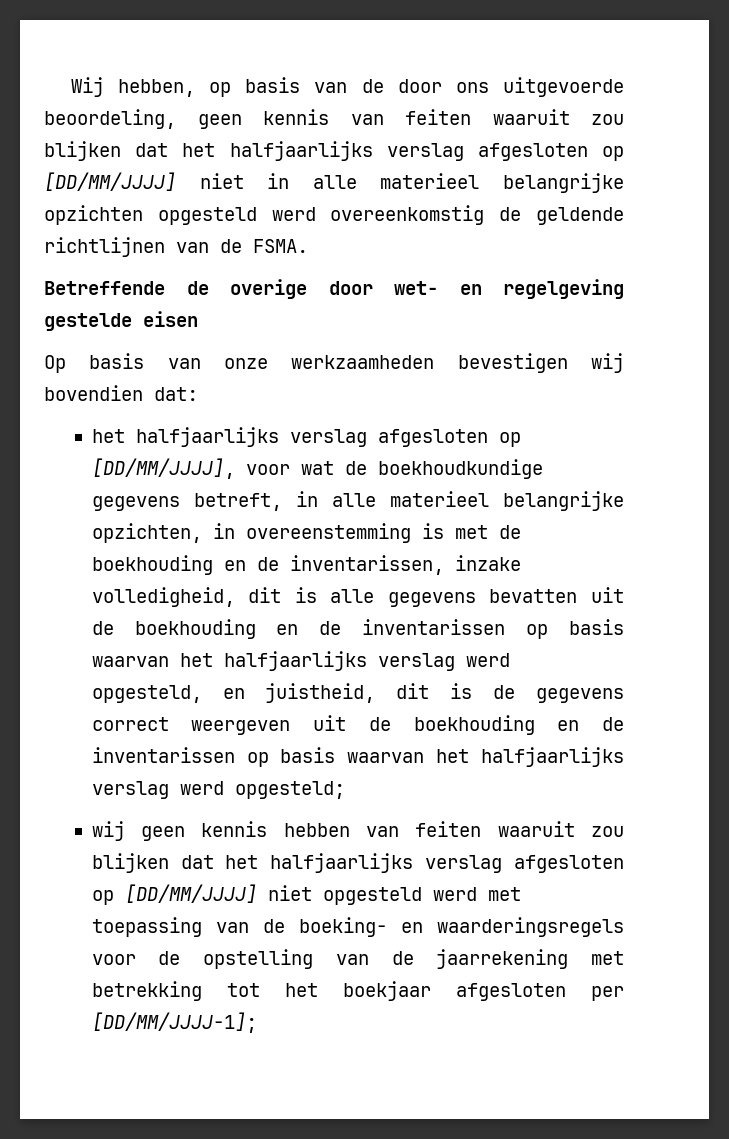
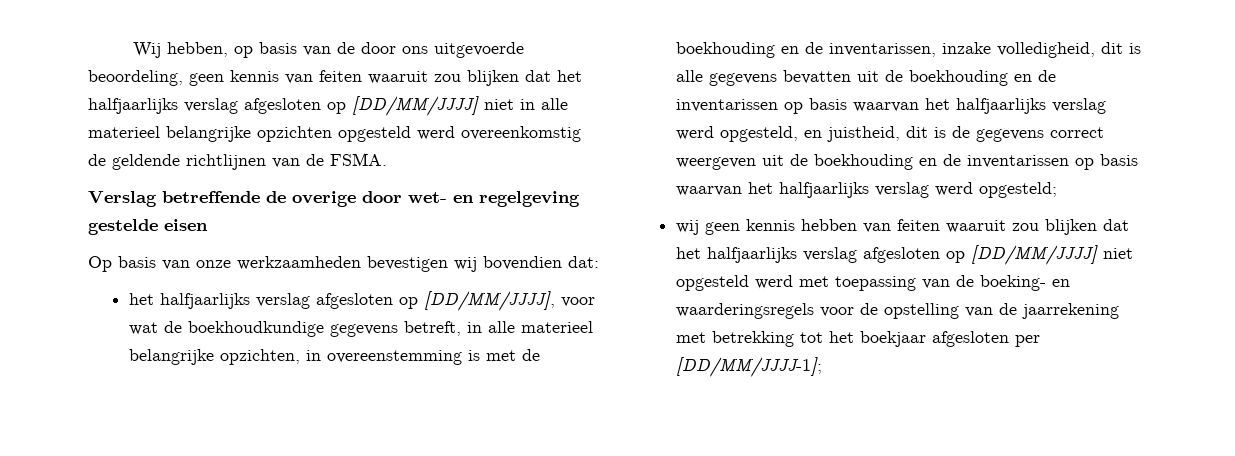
[44,281,165,295] Betreffende -> [88,191,260,207] Verslag betreffende

